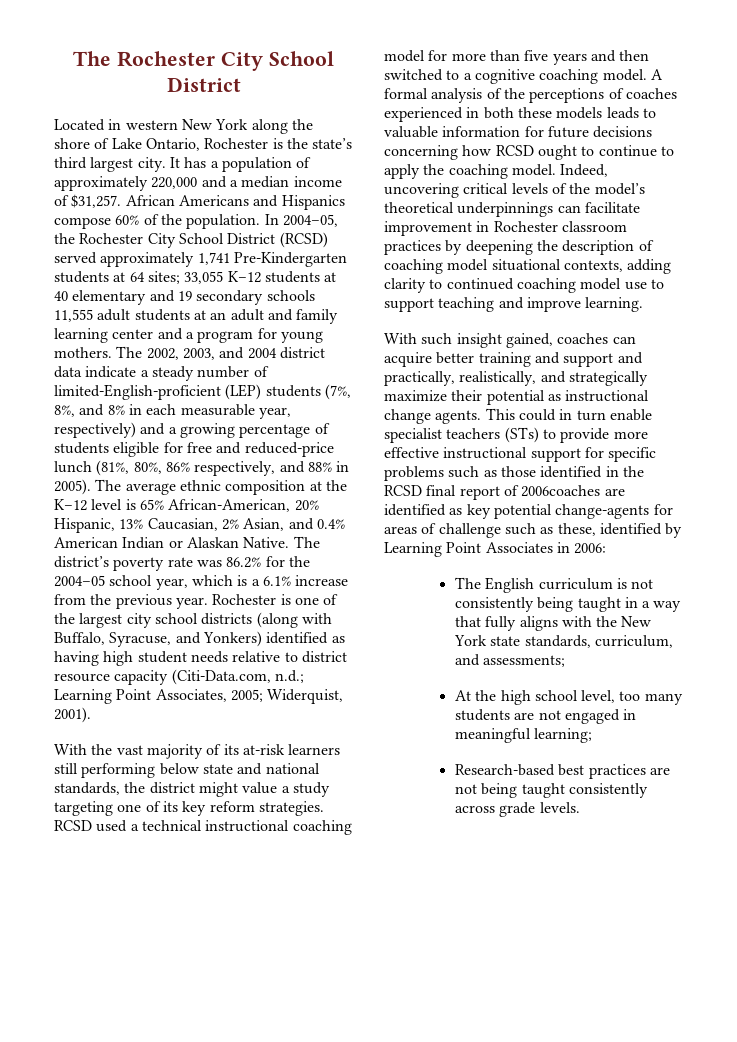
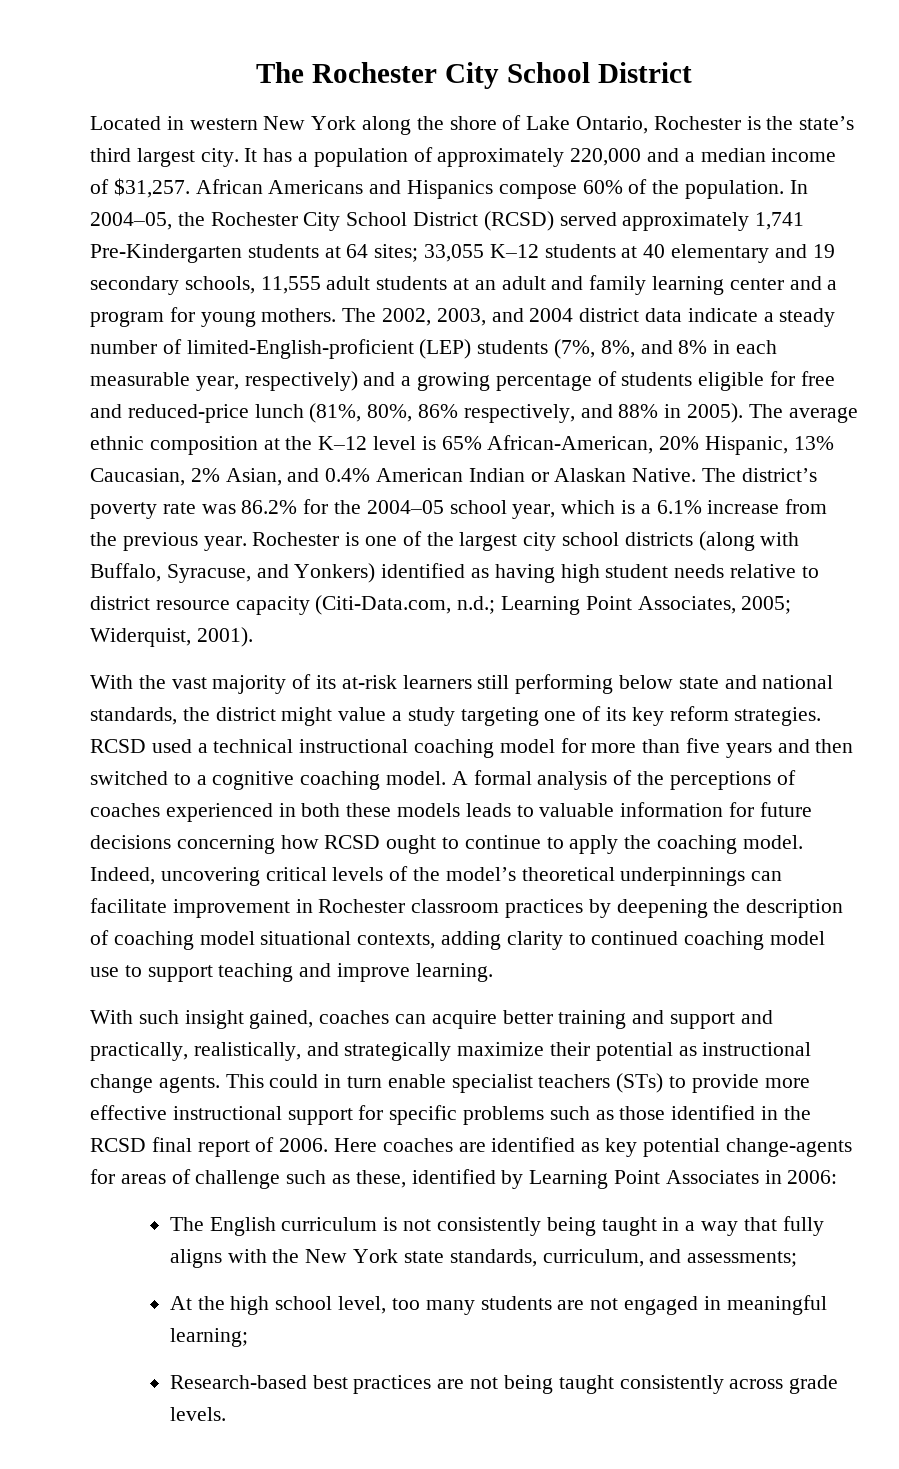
[266,290,315,301] schools -> [184,276,255,294] schools,
[521,485,601,497] 2006coaches -> [279,1138,453,1152] 2006. Here coaches

